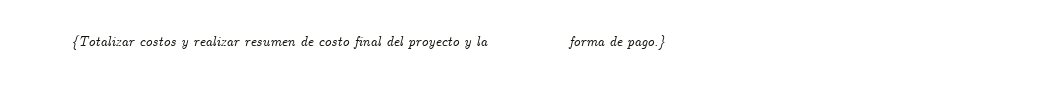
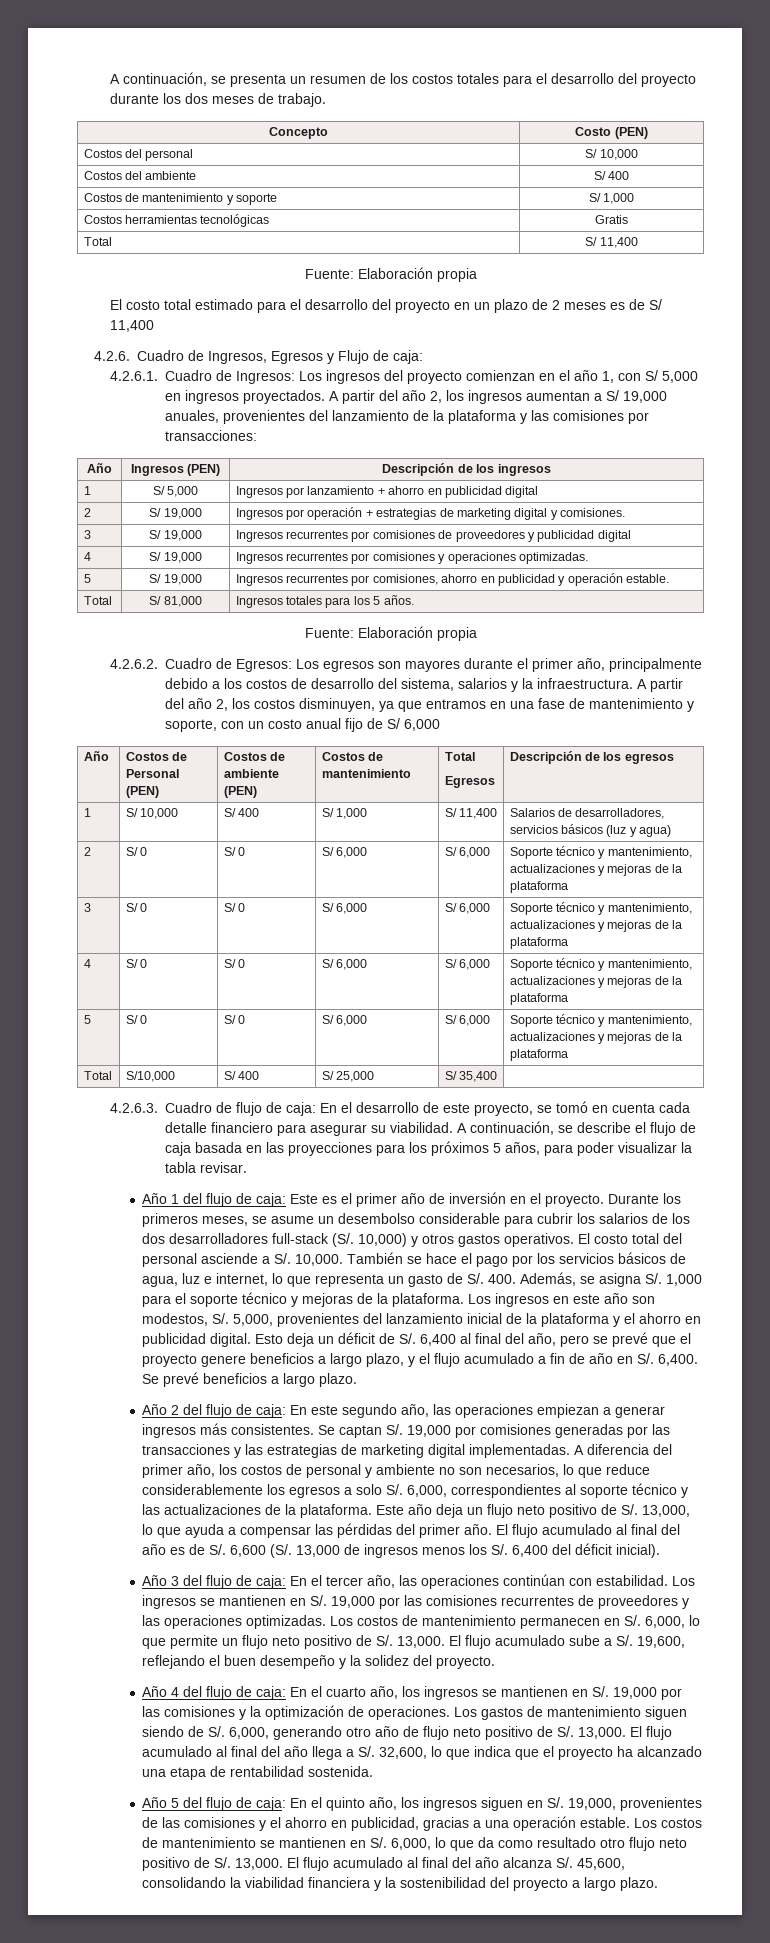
[71,35,666,50] {Totalizar costos y realizar resumen de costo final del proyecto y la forma de pago.} -> [110,72,697,87] [110,93,327,107] [269,127,328,139] [575,127,648,139] [83,149,194,161] [585,149,638,160] [83,171,197,180] [593,171,630,180] [83,193,278,205] [588,193,635,204] [83,214,270,227] [595,215,628,224] [83,237,112,246] [585,237,638,248] [304,267,477,282] [110,299,663,313] [110,320,155,332] [93,350,423,364] [110,370,699,384] [165,390,668,404] [165,410,650,424] [165,430,258,441] [87,463,112,473] [130,464,221,476] [382,463,551,476] [83,486,91,495] [152,486,199,497] [235,486,539,498] [83,508,91,517] [149,508,202,519] [235,507,626,520] [83,530,91,539] [149,530,202,541] [235,530,631,542] [83,552,91,561] [149,552,202,563] [235,552,588,564] [83,574,91,583] [149,574,202,585] [235,573,670,586] [83,596,112,605] [149,596,202,607] [235,595,414,608] [304,626,477,641] [110,658,703,672] [165,678,684,692] [165,698,695,712] [165,718,441,732] [83,751,109,761] [125,752,188,761] [125,769,179,778] [125,786,159,798] [223,752,286,761] [223,769,279,778] [223,786,257,798] [321,752,384,761] [321,769,411,778] [444,752,475,761] [444,776,495,788] [509,751,674,764] [83,808,91,817] [125,808,179,819] [223,808,260,817] [321,808,368,819] [444,808,498,819] [509,808,665,819] [509,824,672,837] [83,847,91,856] [125,847,148,856] [223,847,246,856] [321,847,368,858] [444,847,491,858] [509,846,692,859] [509,864,683,876] [509,881,568,893] [83,903,91,912] [125,903,148,912] [223,903,246,912] [321,903,368,914] [444,903,491,914] [509,902,692,915] [509,920,683,932] [509,937,568,949] [83,959,91,968] [125,959,148,968] [223,959,246,968] [321,959,368,970] [444,959,491,970] [509,958,692,971] [509,976,683,988] [509,993,568,1005] [83,1015,91,1024] [125,1015,148,1024] [223,1015,246,1024] [321,1015,368,1026] [444,1015,491,1026] [509,1014,692,1027] [509,1032,683,1044] [509,1049,568,1061] [83,1071,112,1080] [125,1071,175,1082] [223,1071,260,1080] [321,1071,375,1082] [444,1071,498,1082] [110,1101,691,1116] [165,1121,697,1136] [165,1141,693,1156] [165,1162,248,1173] [142,1192,682,1207] [142,1213,691,1227] [142,1233,683,1247] [142,1252,687,1267] [142,1272,703,1287] [142,1292,656,1307] [142,1313,702,1327] [142,1332,692,1347] [142,1353,699,1367] [142,1372,358,1387] [142,1404,666,1418] [142,1423,671,1438] [142,1444,673,1458] [142,1464,651,1478] [142,1483,689,1498] [142,1504,691,1518] [142,1523,681,1538] [142,1543,661,1558] [142,1574,696,1589] [142,1595,690,1609] [142,1615,701,1629] [142,1635,686,1649] [142,1655,496,1669] [142,1686,683,1700] [142,1705,688,1720] [142,1726,673,1740] [142,1746,703,1760] [142,1766,374,1780] [142,1797,703,1811] [142,1816,703,1831] [142,1837,688,1851] [142,1857,626,1871] [142,1877,659,1891] A continuación, se presenta un resumen de los costos totales para el desarrollo del proyecto durante los dos meses de trabajo. // Concepto | Costo (PEN) // Costos del personal | S/ 10,000 // Costos del ambiente | S/ 400 // Costos de mantenimiento y soporte | S/ 1,000 // Costos herramientas tecnológicas | Gratis // Total | S/ 11,400 // Fuente: Elaboración propia // El costo total estimado para el desarrollo del proyecto en un plazo de 2 meses es de S/ 11,400 // 4.2.6. Cuadro de Ingresos, Egresos y Flujo de caja: // 4.2.6.1. Cuadro de Ingresos: Los ingresos del proyecto comienzan en el año 1, con S/ 5,000 en ingresos proyectados. A partir del año 2, los ingresos aumentan a S/ 19,000 anuales, provenientes del lanzamiento de la plataforma y las comisiones por transacciones: // Año | Ingresos (PEN) | Descripción de los ingresos // 1 | S/ 5,000 | Ingresos por lanzamiento + ahorro en publicidad digital // 2 | S/ 19,000 | Ingresos por operación + estrategias de marketing digital y comisiones. // 3 | S/ 19,000 | Ingresos recurrentes por comisiones de proveedores y publicidad digital // 4 | S/ 19,000 | Ingresos recurrentes por comisiones y operaciones optimizadas. // 5 | S/ 19,000 | Ingresos recurrentes por comisiones, ahorro en publicidad y operación estable. // Total | S/ 81,000 | Ingresos totales para los 5 años. // Fuente: Elaboración propia // 4.2.6.2. Cuadro de Egresos: Los egresos son mayores durante el primer año, principalmente debido a los costos de desarrollo del sistema, salarios y la infraestructura. A partir del año 2, los costos disminuyen, ya que entramos en una fase de mantenimiento y soporte, con un costo anual fijo de S/ 6,000 // Año | Costos de Personal (PEN) | Costos de ambiente (PEN) | Costos de mantenimiento | Total // Egresos | Descripción de los egresos // 1 | S/ 10,000 | S/ 400 | S/ 1,000 | S/ 11,400 | Salarios de desarrolladores, servicios básicos (luz y agua) // 2 | S/ 0 | S/ 0 | S/ 6,000 | S/ 6,000 | Soporte técnico y mantenimiento, actualizaciones y mejoras de la plataforma // 3 | S/ 0 | S/ 0 | S/ 6,000 | S/ 6,000 | Soporte técnico y mantenimiento, actualizaciones y mejoras de la plataforma // 4 | S/ 0 | S/ 0 | S/ 6,000 | S/ 6,000 | Soporte técnico y mantenimiento, actualizaciones y mejoras de la plataforma // 5 | S/ 0 | S/ 0 | S/ 6,000 | S/ 6,000 | Soporte técnico y mantenimiento, actualizaciones y mejoras de la plataforma // Total | S/10,000 | S/ 400 | S/ 25,000 | S/ 35,400 | // 4.2.6.3. Cuadro de flujo de caja: En el desarrollo de este proyecto, se tomó en cuenta cada detalle financiero para asegurar su viabilidad. A continuación, se describe el flujo de caja basada en las proyecciones para los próximos 5 años, para poder visualizar la tabla revisar. // Año 1 del flujo de caja: Este es el primer año de inversión en el proyecto. Durante los primeros meses, se asume un desembolso considerable para cubrir los salarios de los dos desarrolladores full-stack (S/. 10,000) y otros gastos operativos. El costo total del personal asciende a S/. 10,000. También se hace el pago por los servicios básicos de agua, luz e internet, lo que representa un gasto de S/. 400. Además, se asigna S/. 1,000 para el soporte técnico y mejoras de la plataforma. Los ingresos en este año son modestos, S/. 5,000, provenientes del lanzamiento inicial de la plataforma y el ahorro en publicidad digital. Esto deja un déficit de S/. 6,400 al final del año, pero se prevé que el proyecto genere beneficios a largo plazo, y el flujo acumulado a fin de año en S/. 6,400. Se prevé beneficios a largo plazo. // Año 2 del flujo de caja: En este segundo año, las operaciones empiezan a generar ingresos más consistentes. Se captan S/. 19,000 por comisiones generadas por las transacciones y las estrategias de marketing digital implementadas. A diferencia del primer año, los costos de personal y ambiente no son necesarios, lo que reduce considerablemente los egresos a solo S/. 6,000, correspondientes al soporte técnico y las actualizaciones de la plataforma. Este año deja un flujo neto positivo de S/. 13,000, lo que ayuda a compensar las pérdidas del primer año. El flujo acumulado al final del año es de S/. 6,600 (S/. 13,000 de ingresos menos los S/. 6,400 del déficit inicial). // Año 3 del flujo de caja: En el tercer año, las operaciones continúan con estabilidad. Los ingresos se mantienen en S/. 19,000 por las comisiones recurrentes de proveedores y las operaciones optimizadas. Los costos de mantenimiento permanecen en S/. 6,000, lo que permite un flujo neto positivo de S/. 13,000. El flujo acumulado sube a S/. 19,600, reflejando el buen desempeño y la solidez del proyecto. // Año 4 del flujo de caja: En el cuarto año, los ingresos se mantienen en S/. 19,000 por las comisiones y la optimización de operaciones. Los gastos de mantenimiento siguen siendo de S/. 6,000, generando otro año de flujo neto positivo de S/. 13,000. El flujo acumulado al final del año llega a S/. 32,600, lo que indica que el proyecto ha alcanzado una etapa de rentabilidad sostenida. // Año 5 del flujo de caja: En el quinto año, los ingresos siguen en S/. 19,000, provenientes de las comisiones y el ahorro en publicidad, gracias a una operación estable. Los costos de mantenimiento se mantienen en S/. 6,000, lo que da como resultado otro flujo neto positivo de S/. 13,000. El flujo acumulado al final del año alcanza S/. 45,600, consolidando la viabilidad financiera y la sostenibilidad del proyecto a largo plazo.

